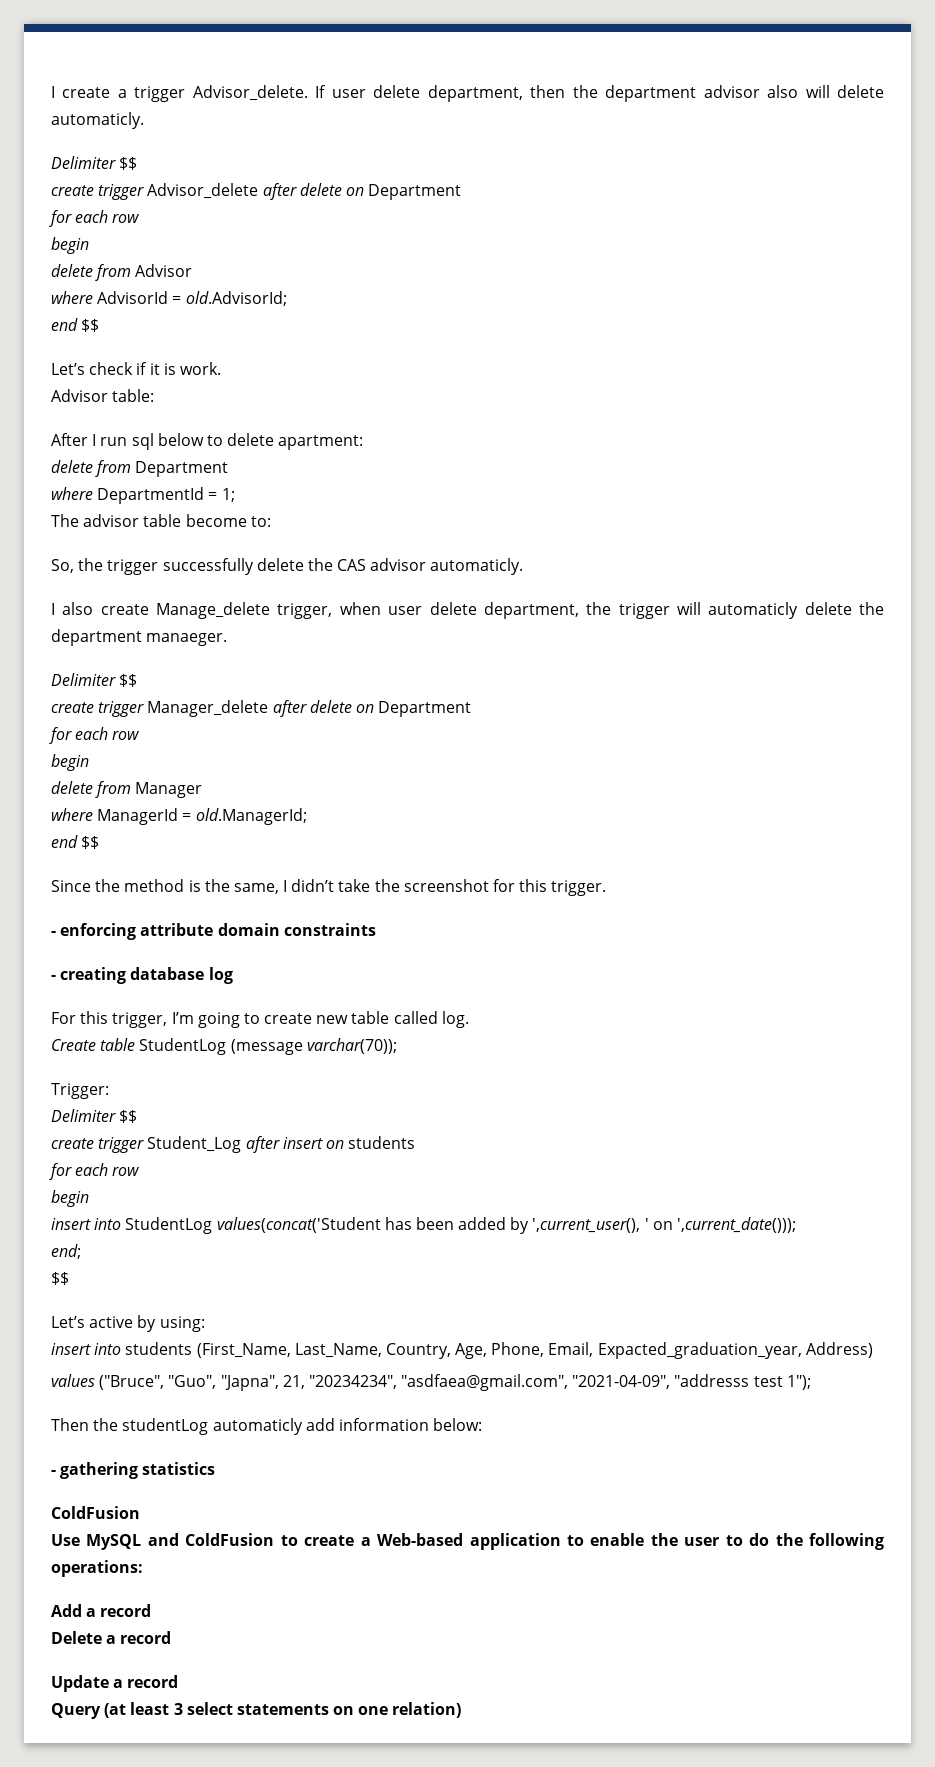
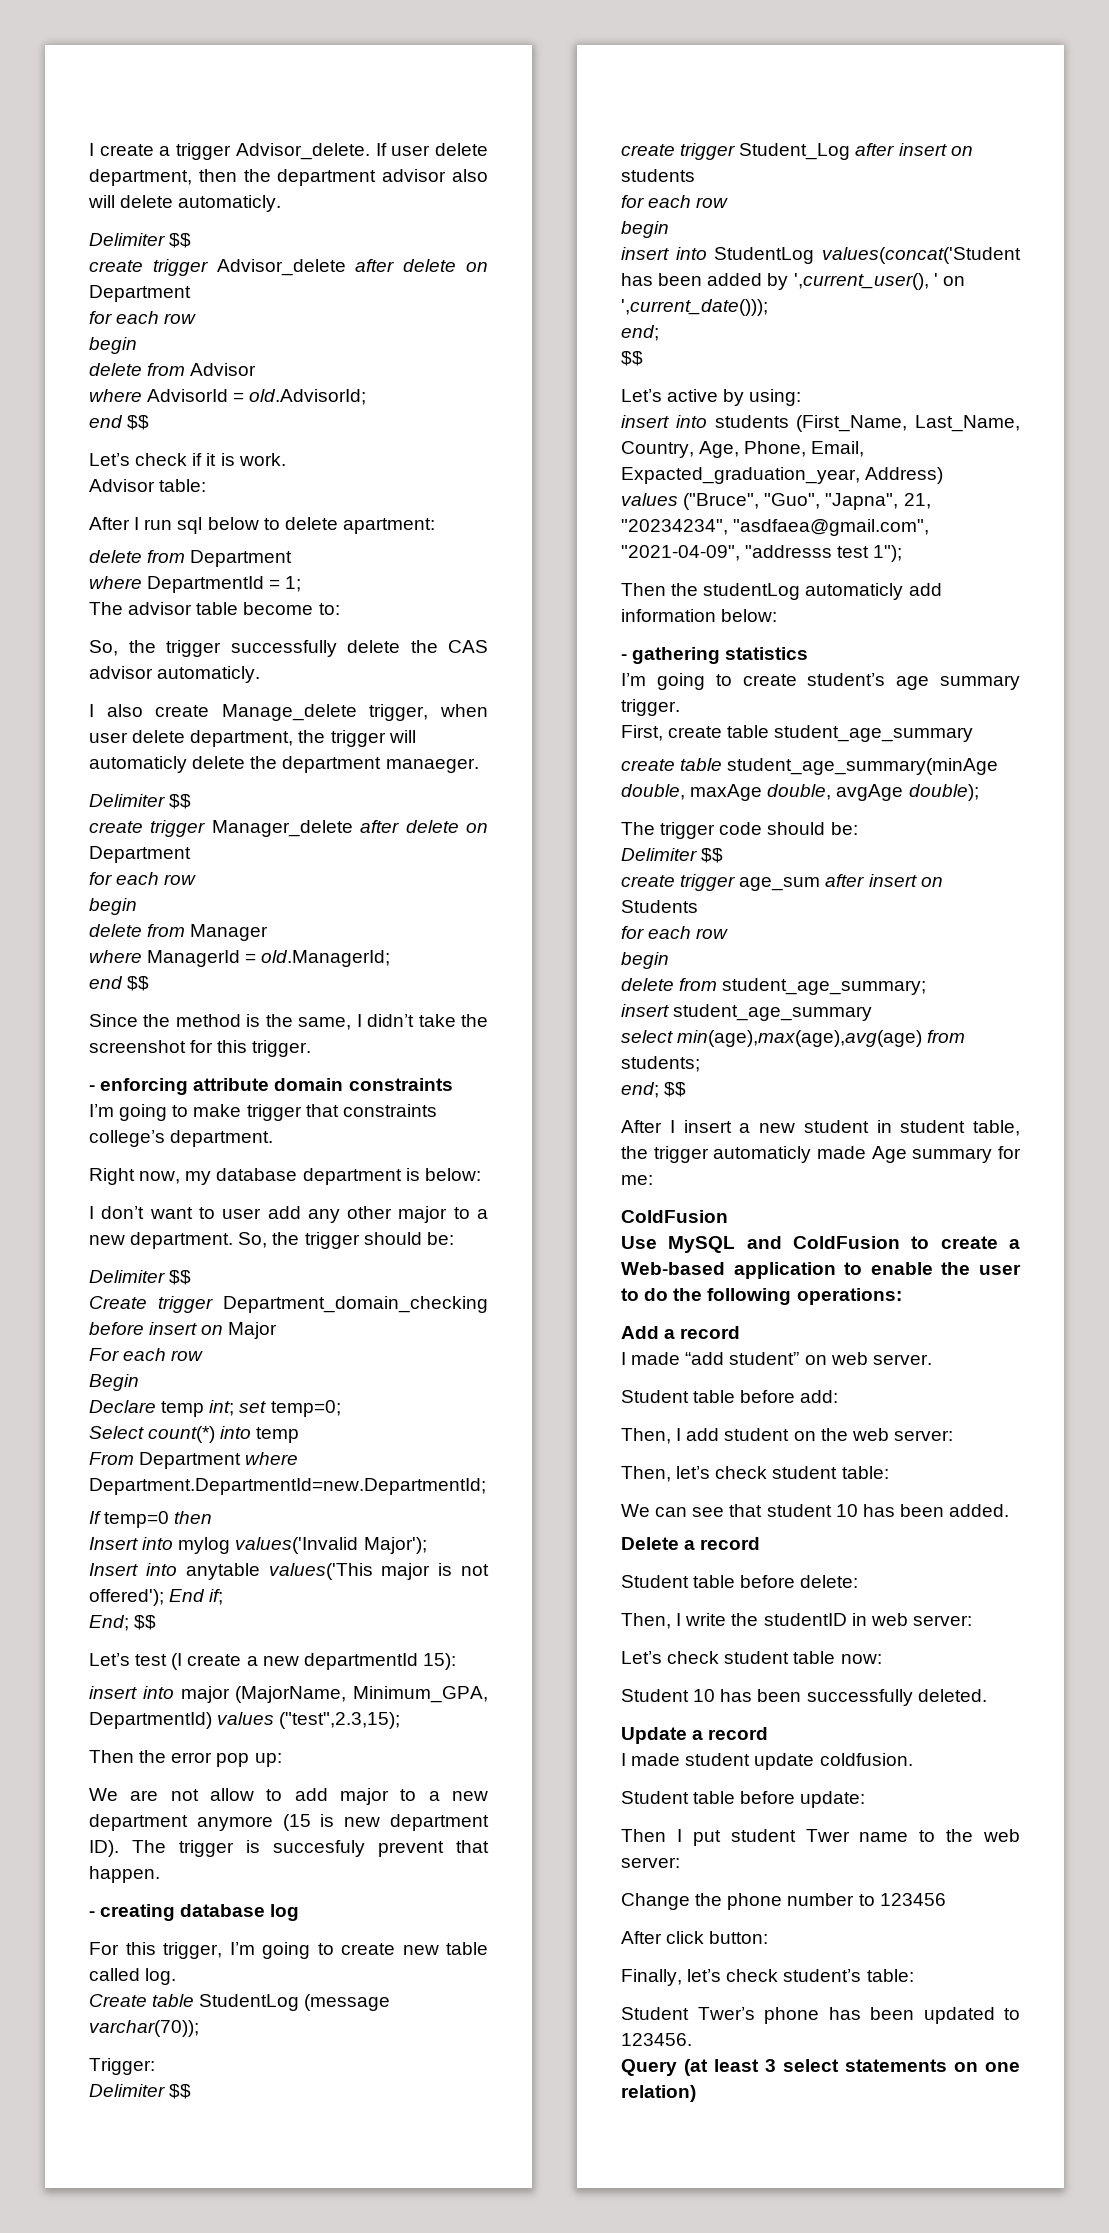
(376, 929) none -> [89,1104,437,1121] [89,1130,274,1147] [89,1168,481,1185] [89,1206,489,1223] [89,1232,454,1249] [89,1270,192,1285] [89,1296,488,1313] [89,1322,278,1339] [89,1348,204,1361] [89,1374,139,1391] [89,1400,341,1417] [89,1426,300,1443] [89,1452,299,1469] [89,1478,486,1495] [89,1511,213,1528] [89,1537,427,1554] [89,1563,489,1580] [89,1589,224,1606] [89,1615,157,1631] [89,1653,456,1670] [89,1686,488,1703] [89,1712,401,1729] [89,1750,282,1767] [89,1788,488,1805] [89,1814,490,1831] [89,1840,489,1857] [89,1866,160,1883] // I’m going to make trigger that constraints college’s department. // Right now, my database department is below: // I don’t want to user add any other major to a new department. So, the trigger should be: // Delimiter $$ // Create trigger Department_domain_checking before insert on Major // For each row // Begin // Declare temp int; set temp=0; // Select count(*) into temp // From Department where Department.DepartmentId=new.DepartmentId; // If temp=0 then // Insert into mylog values('Invalid Major'); // Insert into anytable values('This major is not offered'); End if; // End; $$ // Let’s test (I create a new departmentId 15): // insert into major (MajorName, Minimum_GPA, DepartmentId) values ("test",2.3,15); // Then the error pop up: // We are not allow to add major to a new department anymore (15 is new department ID). The trigger is succesfuly prevent that happen.
(216, 1468) none -> [621,673,1020,690] [621,699,680,716] [621,725,974,742] [621,758,999,775] [621,784,979,801] [621,822,858,839] [621,848,724,863] [621,874,943,891] [621,900,698,913] [621,926,729,939] [621,952,669,969] [621,978,927,995] [621,1004,873,1021] [621,1030,966,1047] [621,1056,700,1072] [621,1082,687,1098] [621,1120,1020,1136] [621,1146,1022,1163] [621,1175,653,1185] // I’m going to create student’s age summary trigger. // First, create table student_age_summary // create table student_age_summary(minAge double, maxAge double, avgAge double); // The trigger code should be: // Delimiter $$ // create trigger age_sum after insert on Students // for each row // begin // delete from student_age_summary; // insert student_age_summary // select min(age),max(age),avg(age) from students; // end; $$ // After I insert a new student in student table, the trigger automaticly made Age summary for me:
[51,1631,172,1644] [51,1675,179,1692] Delete a record // Update a record -> [621,1352,932,1365] [621,1390,839,1403] [621,1428,953,1444] [621,1466,889,1482] [621,1504,1010,1517] [621,1537,761,1550] [621,1575,859,1588] [621,1613,972,1629] [621,1651,882,1664] [621,1689,987,1706] [621,1727,769,1744] [621,1753,913,1770] [621,1791,866,1808] [621,1829,1020,1846] [621,1857,680,1868] [621,1893,946,1910] [621,1931,769,1944] [621,1969,914,1986] [621,2007,1020,2024] [621,2033,692,2046] I made “add student” on web server. // Student table before add: // Then, I add student on the web server: // Then, let’s check student table: // We can see that student 10 has been added. // Delete a record // Student table before delete: // Then, I write the studentID in web server: // Let’s check student table now: // Student 10 has been successfully deleted. // Update a record // I made student update coldfusion. // Student table before update: // Then I put student Twer name to the web server: // Change the phone number to 123456 // After click button: // Finally, let’s check student’s table: // Student Twer’s phone has been updated to 123456.

